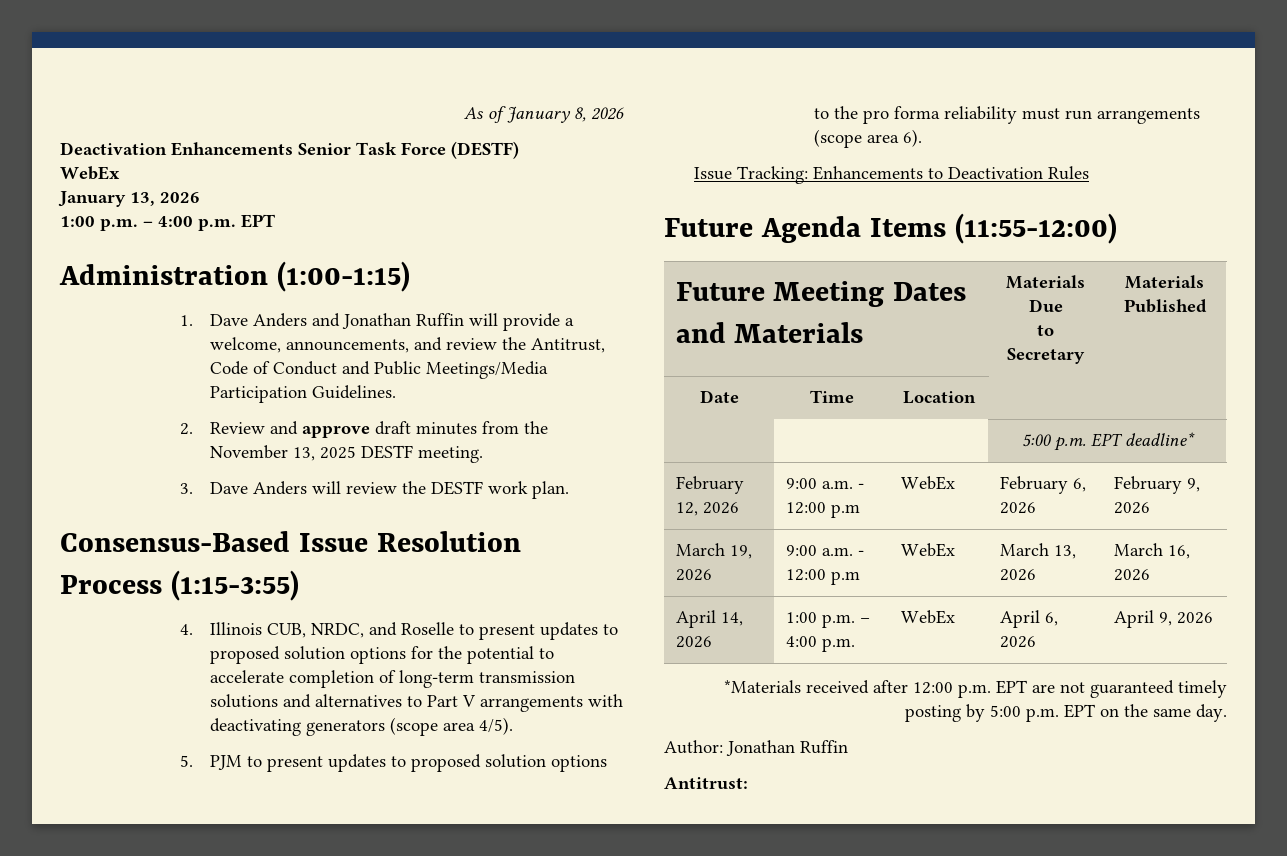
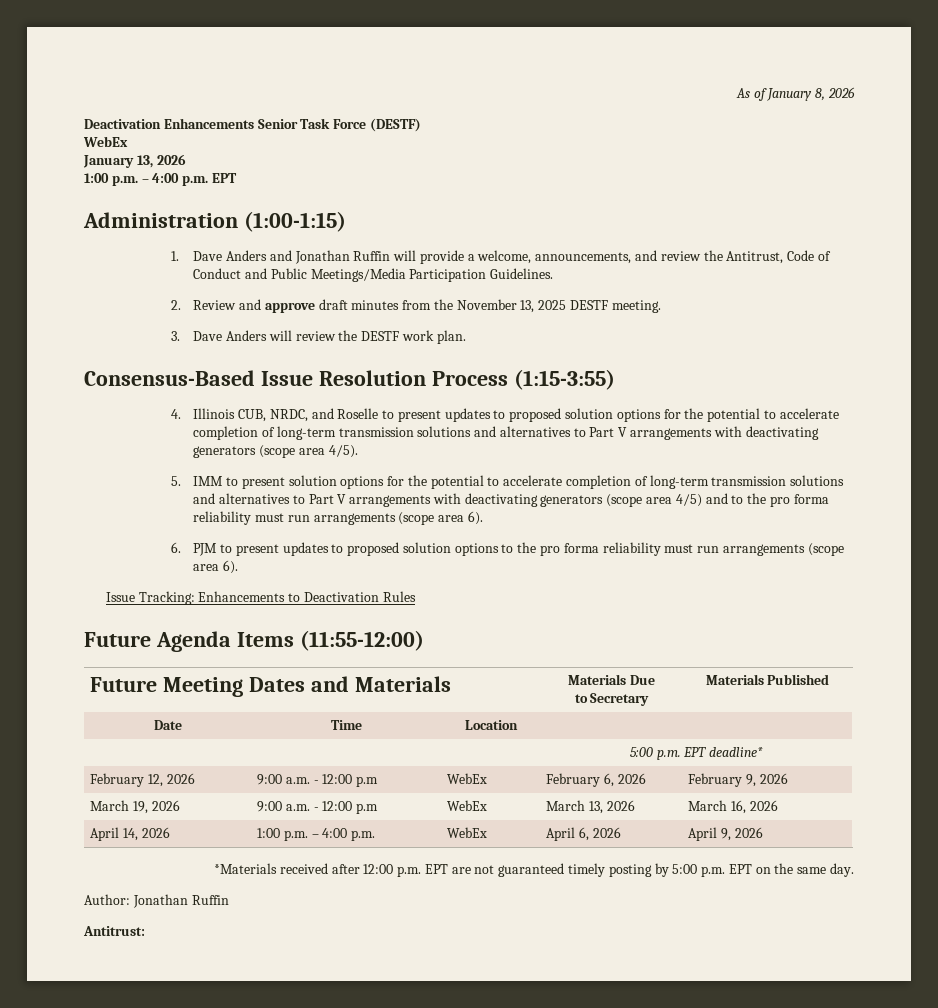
(193, 761) none -> [193,475,845,489] [193,493,829,507] [193,511,483,525] [171,542,182,553] IMM to present solution options for the potential to accelerate completion of long-term transmission solutions and alternatives to Part V arrangements with deactivating generators (scope area 4/5) and to the pro forma reliability must run arrangements (scope area 6). // 6.

